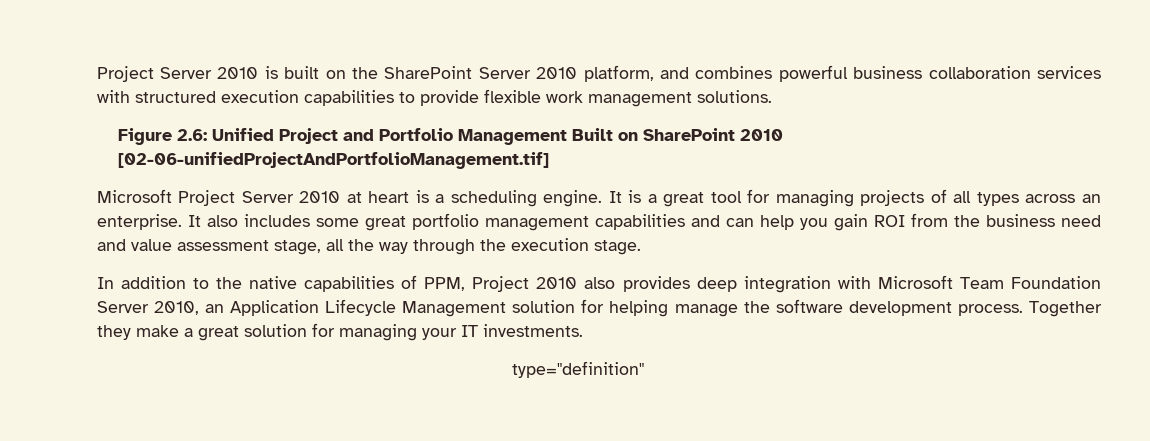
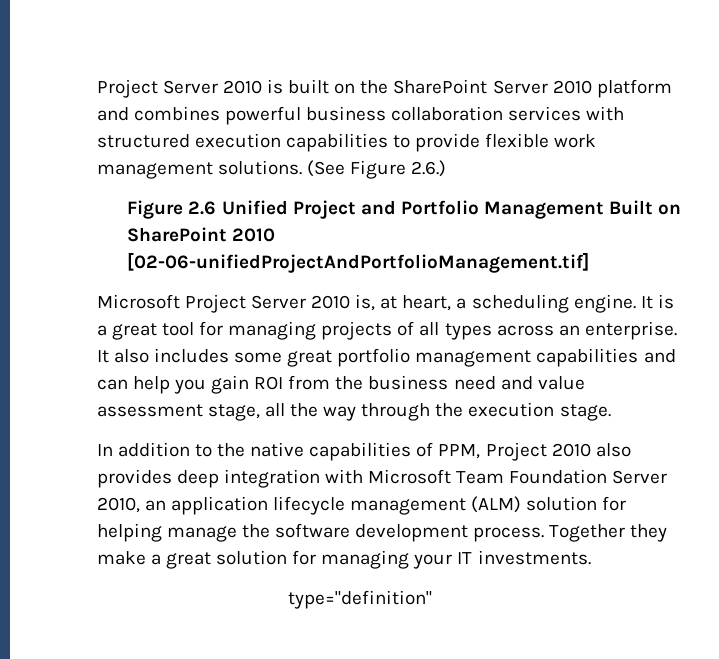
[583,65,654,82] platform, -> [596,79,672,98] platform
[117,128,207,145] // Figure 2.6: -> [306,160,447,179] [127,200,217,219] (See Figure 2.6.) // Figure 2.6
[346,190,429,203] at heart is -> [355,294,452,311] is, at heart,
[229,299,507,317] Application Lifecycle Management -> [170,496,522,515] application lifecycle management (ALM)

